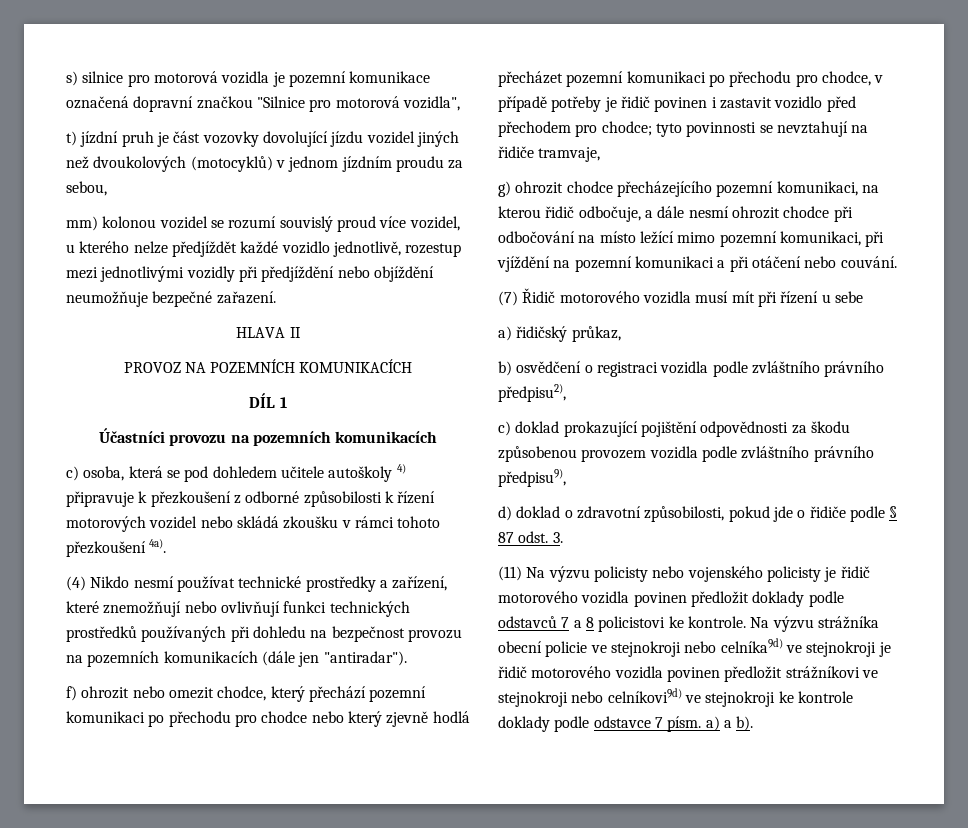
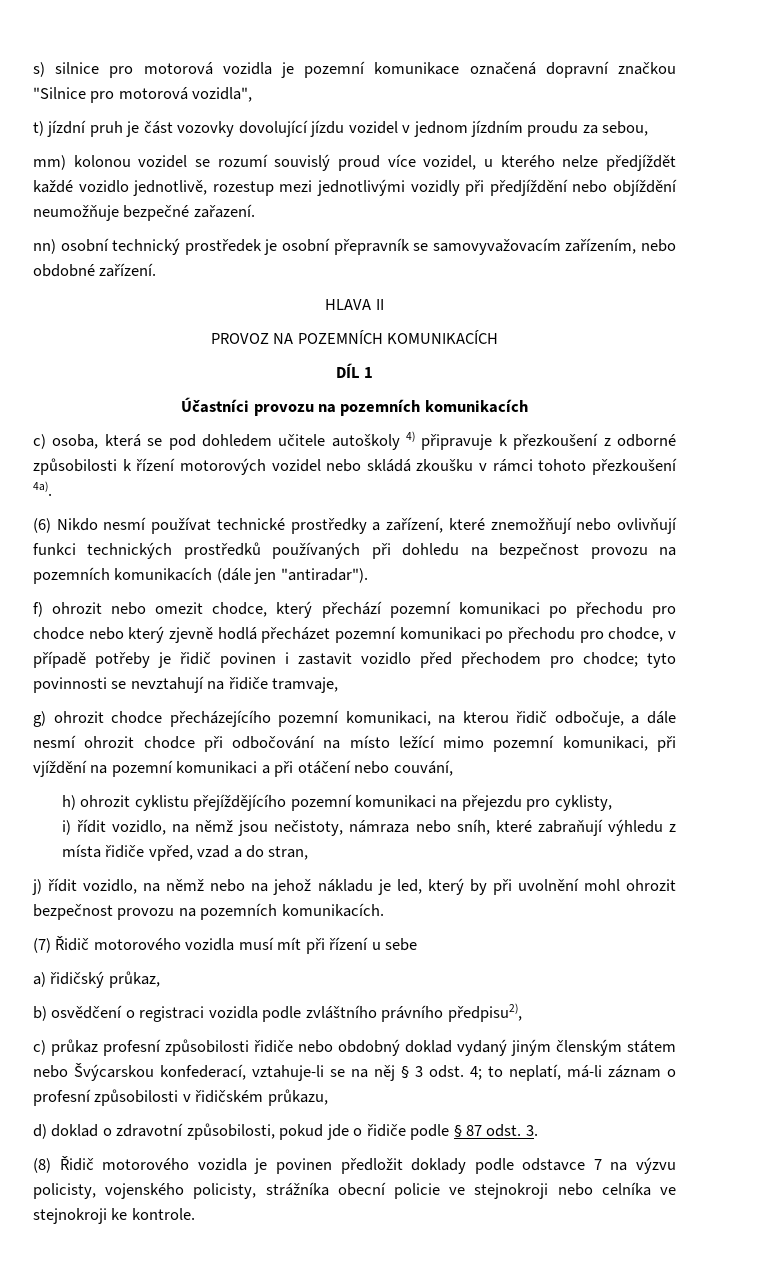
[416,131,459,147] [66,156,273,172] jiných než dvoukolových (motocyklů) -> (398, 127) none
(276, 297) none -> [33,238,677,255] [33,263,157,277] // nn) osobní technický prostředek je osobní přepravník se samovyvažovacím zařízením, nebo obdobné zařízení.
[66,576,86,591] (4) -> [33,518,51,533] (6)
[840,256,897,268] couvání. -> [393,760,453,776] [61,794,612,811] [61,819,676,836] [61,844,309,861] [32,878,676,895] [33,903,384,920] couvání, // h) ohrozit cyklistu přejíždějícího pozemní komunikaci na přejezdu pro cyklisty, // i) řídit vozidlo, na němž jsou nečistoty, námraza nebo sníh, které zabraňují výhledu z místa řidiče vpřed, vzad a do stran, // j) řídit vozidlo, na němž nebo na jehož nákladu je led, který by při uvolnění mohl ohrozit bezpečnost provozu na pozemních komunikacích.
[515,421,850,437] [498,446,874,462] [498,469,566,487] doklad prokazující pojištění odpovědnosti za škodu způsobenou provozem vozidla podle zvláštního právního předpisu9), -> [51,1039,676,1056] [33,1063,676,1081] [33,1089,328,1106] průkaz profesní způsobilosti řidiče nebo obdobný doklad vydaný jiným členským státem nebo Švýcarskou konfederací, vztahuje-li se na něj § 3 odst. 4; to neplatí, má-li záznam o profesní způsobilosti v řidičském průkazu,
[498,566,870,582] [498,591,630,604] (11) Na výzvu policisty nebo vojenského policisty je řidič motorového vozidla -> [33,1156,268,1174] (8) Řidič motorového vozidla je
[498,616,814,632] odstavců 7 a 8 policistovi ke kontrole. Na výzvu -> [522,1157,677,1174] [33,1183,257,1199] odstavce 7 na výzvu policisty, vojenského policisty,
[720,638,891,657] [498,666,878,682] [498,688,853,707] [498,716,754,732] celníka9d) ve stejnokroji je řidič motorového vozidla povinen předložit strážníkovi ve stejnokroji nebo celníkovi9d) ve stejnokroji ke kontrole doklady podle odstavce 7 písm. a) a b). -> [601,1182,677,1196] [33,1208,195,1224] celníka ve stejnokroji ke kontrole.

